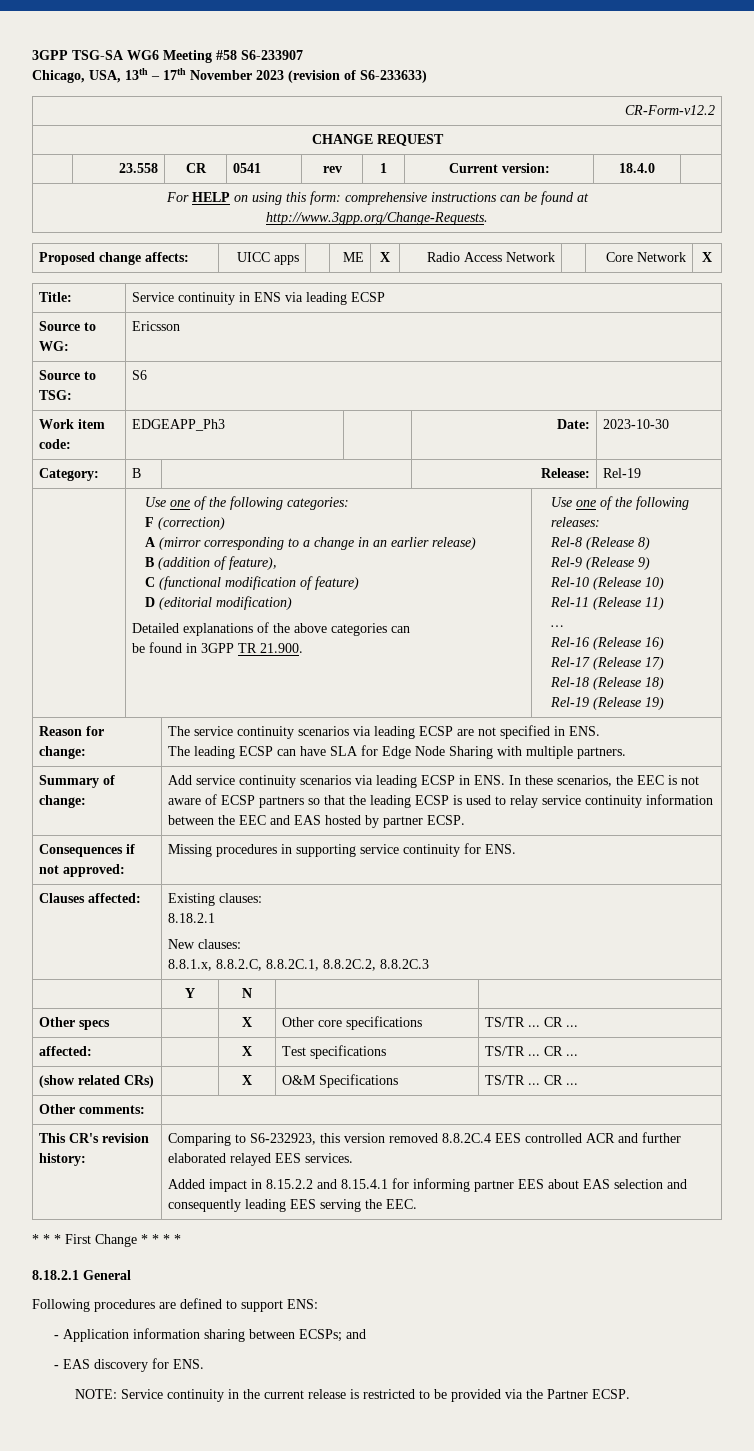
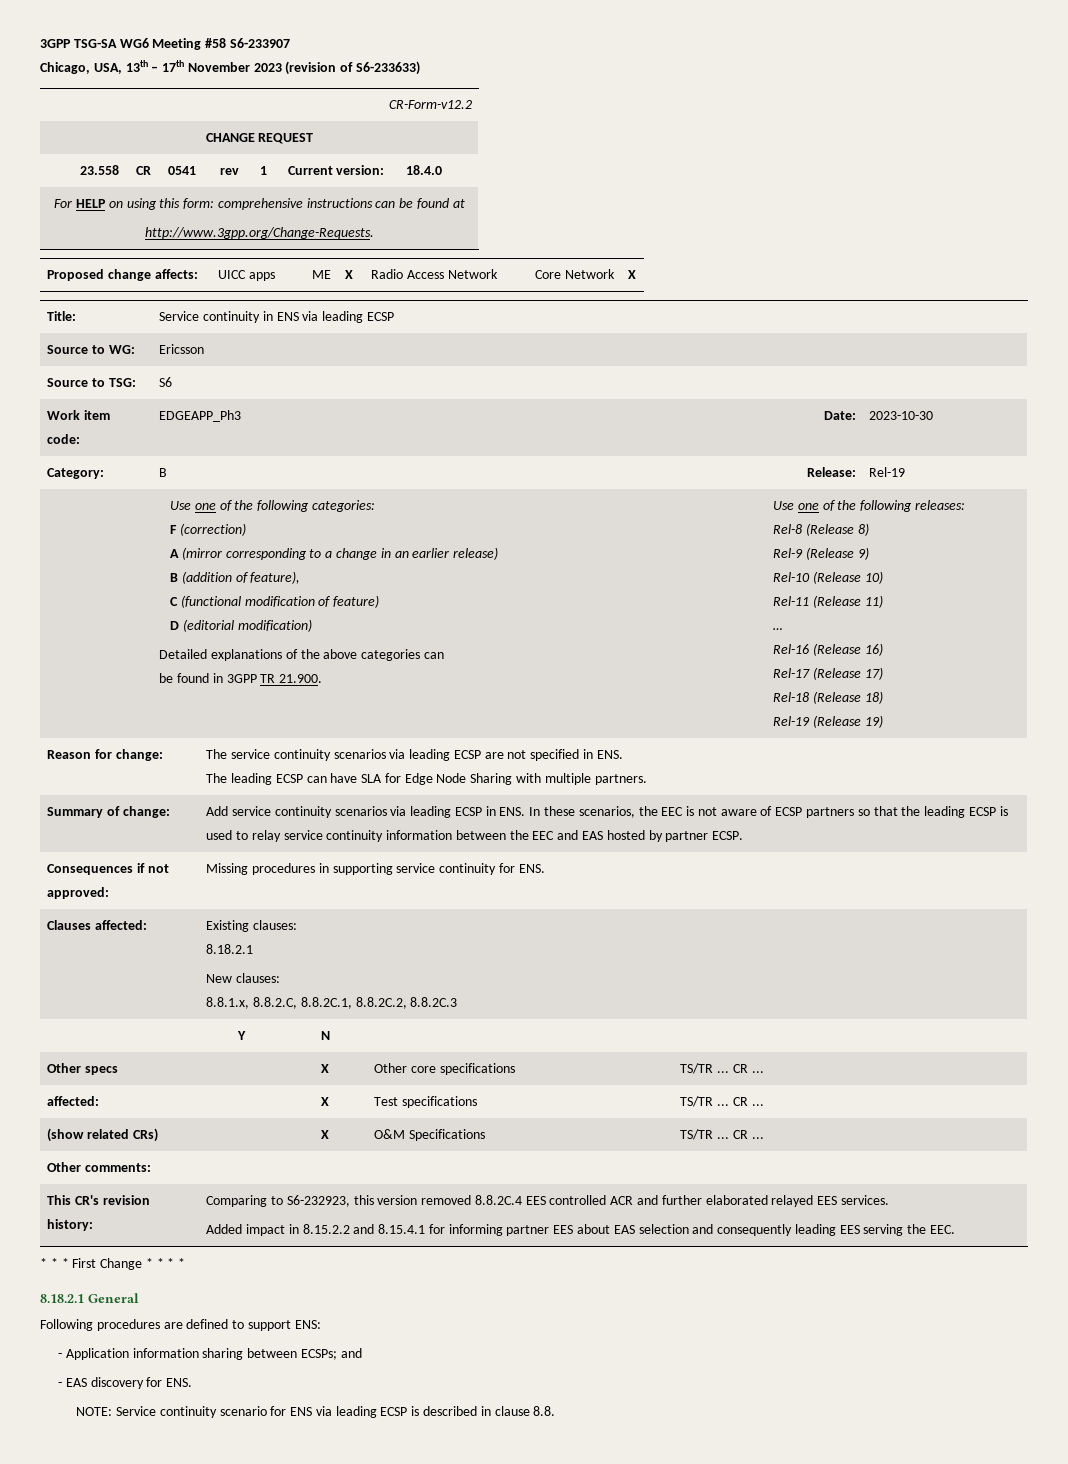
[228,1389,631,1402] in the current release is restricted to be provided via the Partner ECSP. -> [219,1406,556,1418] scenario for ENS via leading ECSP is described in clause 8.8.

